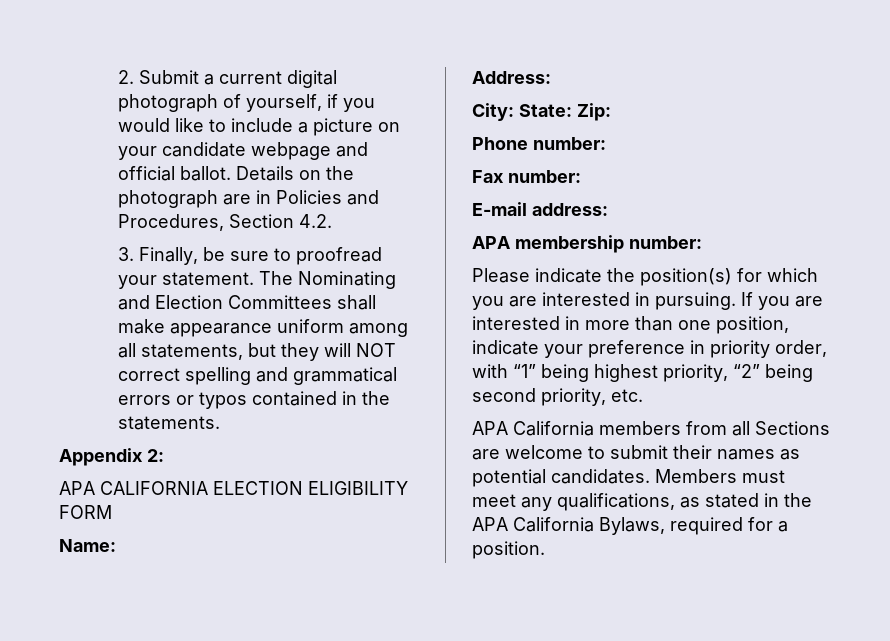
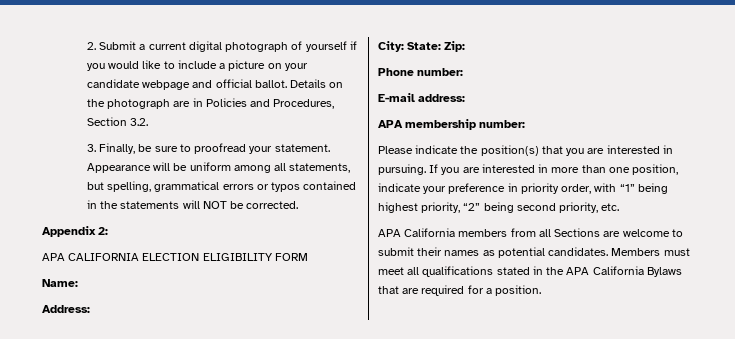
[245,94,322,112] yourself, -> [305,41,347,52] yourself
[298,214,332,228] 4.2. -> [130,118,149,126] 3.2.
[258,271,396,289] [117,295,376,310] [117,319,272,337] The Nominating and Election Committees shall make appearance -> [86,162,188,173] Appearance will be
[280,343,396,361] [117,367,288,385] they will NOT correct spelling and -> [107,181,152,192] spelling,
[117,416,220,430] statements. -> [120,200,299,209] statements will NOT be corrected.
[472,170,581,183] // Fax number: -> (464, 72) none
[737,268,818,282] for which -> [541,146,563,154] that
[521,493,700,511] any qualifications, as -> [407,266,494,277] all qualifications
[599,517,665,535] Bylaws, -> [646,267,682,277] [378,286,420,294] Bylaws that are

